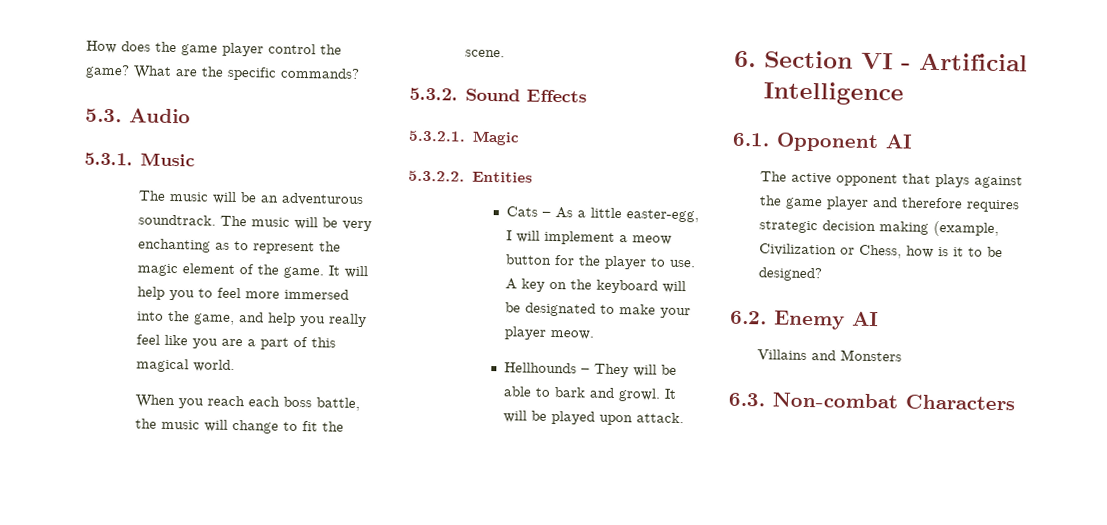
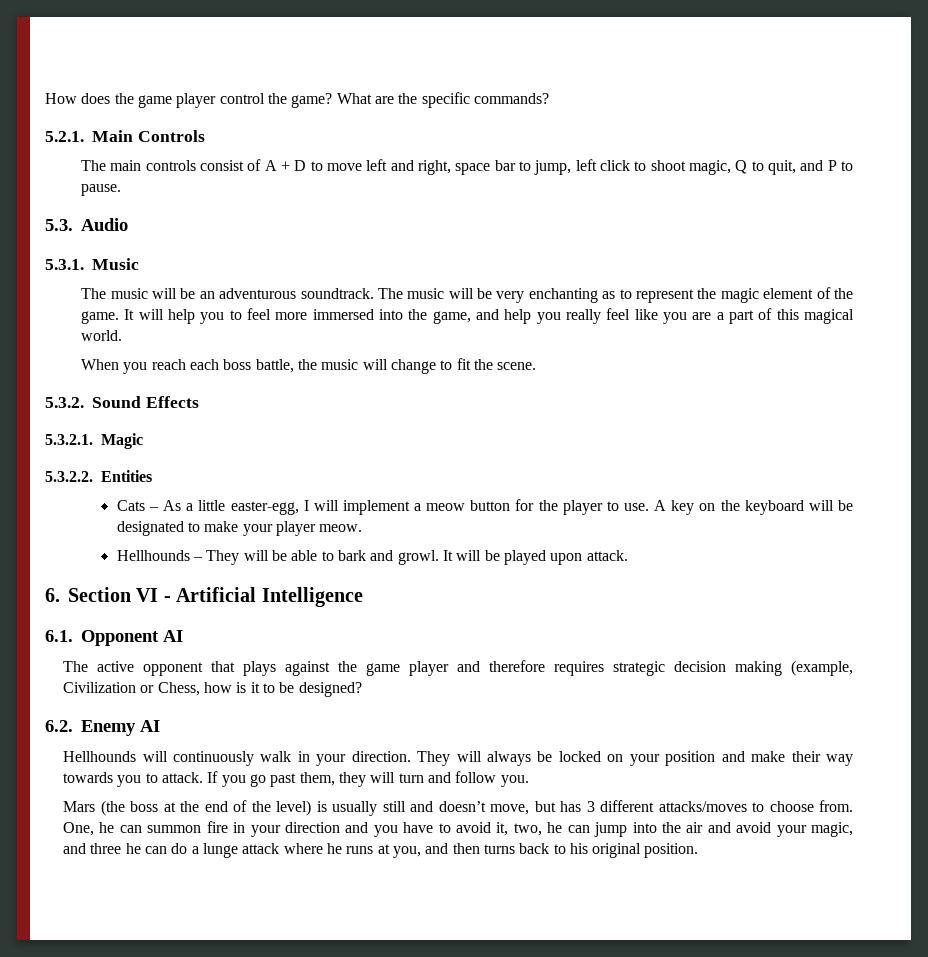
(360, 73) none -> [45,130,205,142] [81,159,853,175] [81,184,122,196] // 5.2.1. Main Controls // The main controls consist of A + D to move left and right, space bar to jump, left click to shoot magic, Q to quit, and P to pause.
[756,349,902,362] [728,392,1015,411] Villains and Monsters // 6.3. Non-combat Characters -> [63,751,853,766] [63,771,529,787] [63,800,854,816] [63,821,853,837] [63,843,699,858] Hellhounds will continuously walk in your direction. They will always be locked on your position and make their way towards you to attack. If you go past them, they will turn and follow you. // Mars (the boss at the end of the level) is usually still and doesn’t move, but has 3 different attacks/moves to choose from. One, he can summon fire in your direction and you have to avoid it, two, he can jump into the air and avoid your magic, and three he can do a lunge attack where he runs at you, and then turns back to his original position.

